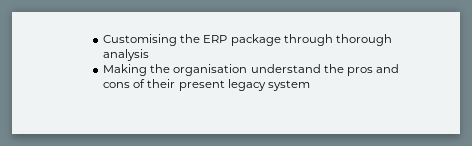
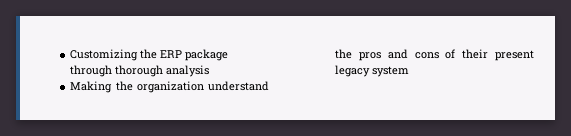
[103,34,178,46] Customising -> [70,49,139,61] Customizing
[173,64,248,76] organisation -> [136,81,204,93] organization

